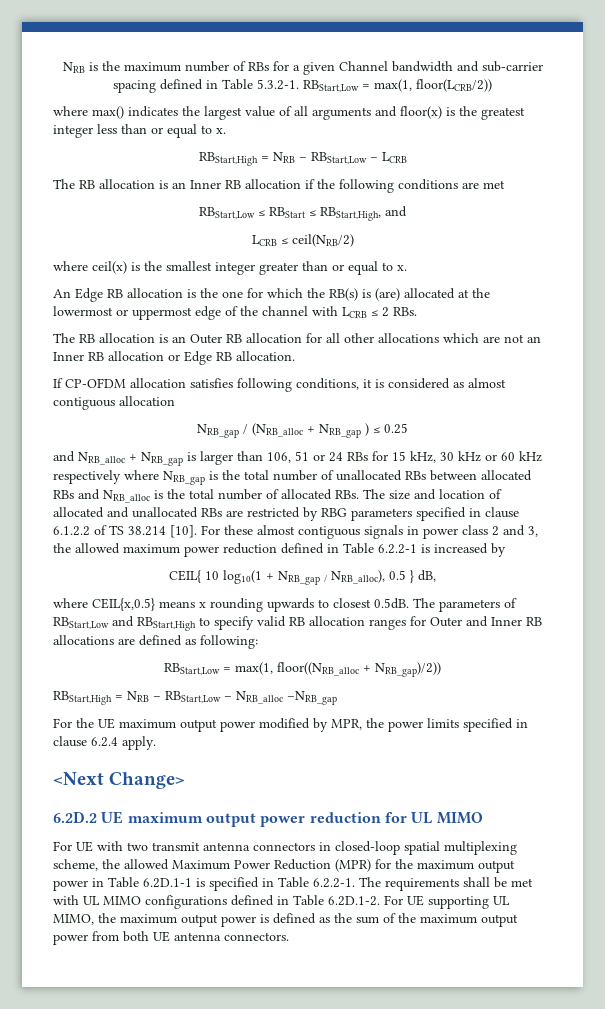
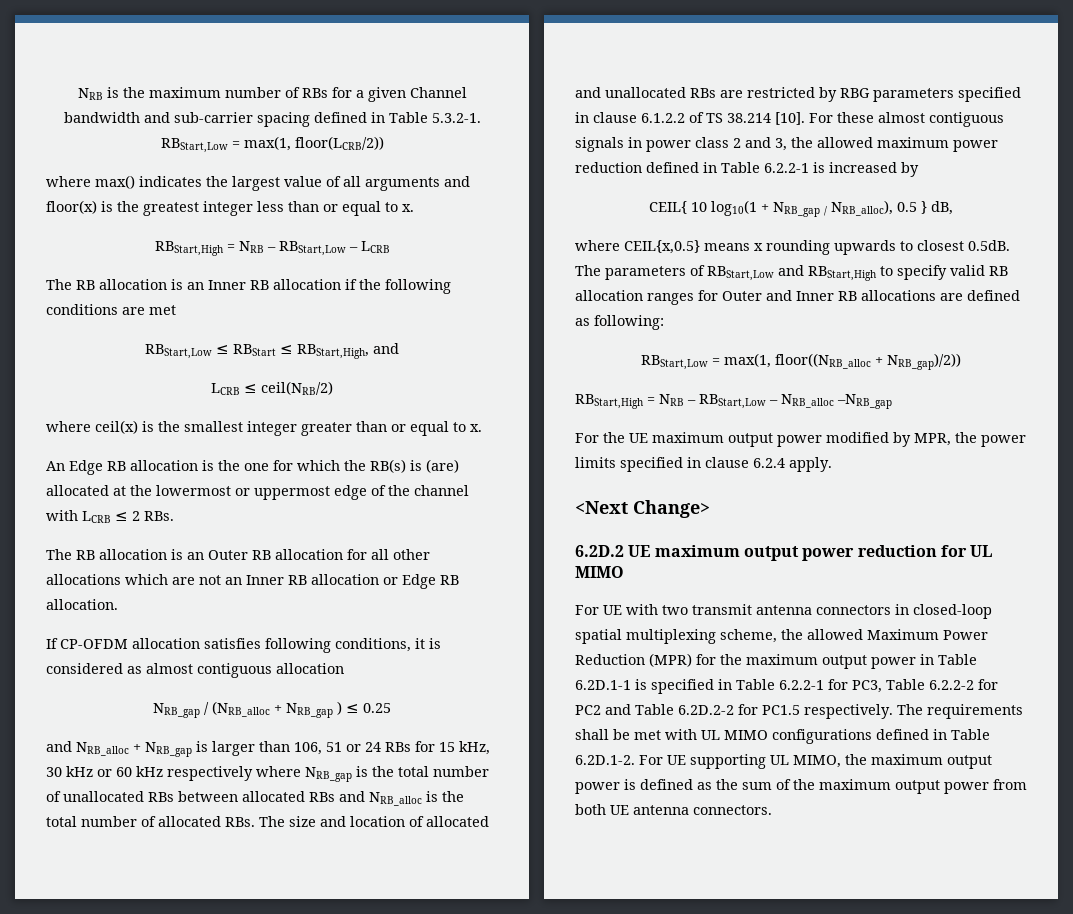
[313,878,355,888] 6.2.2-1. -> [779,679,998,693] [575,704,893,719] 6.2.2-1 for PC3, Table 6.2.2-2 for PC2 and Table 6.2D.2-2 for PC1.5 respectively.

